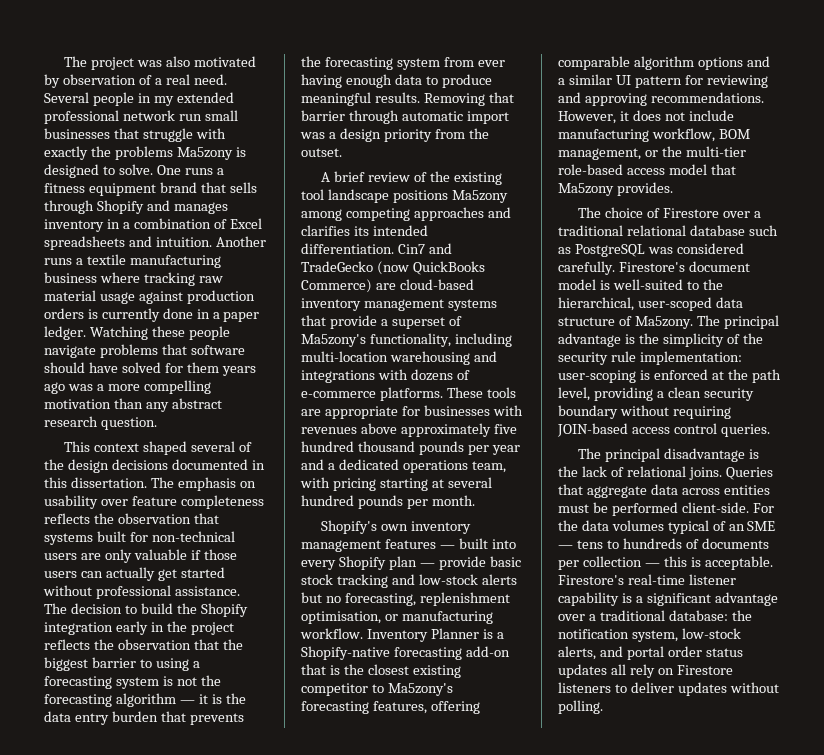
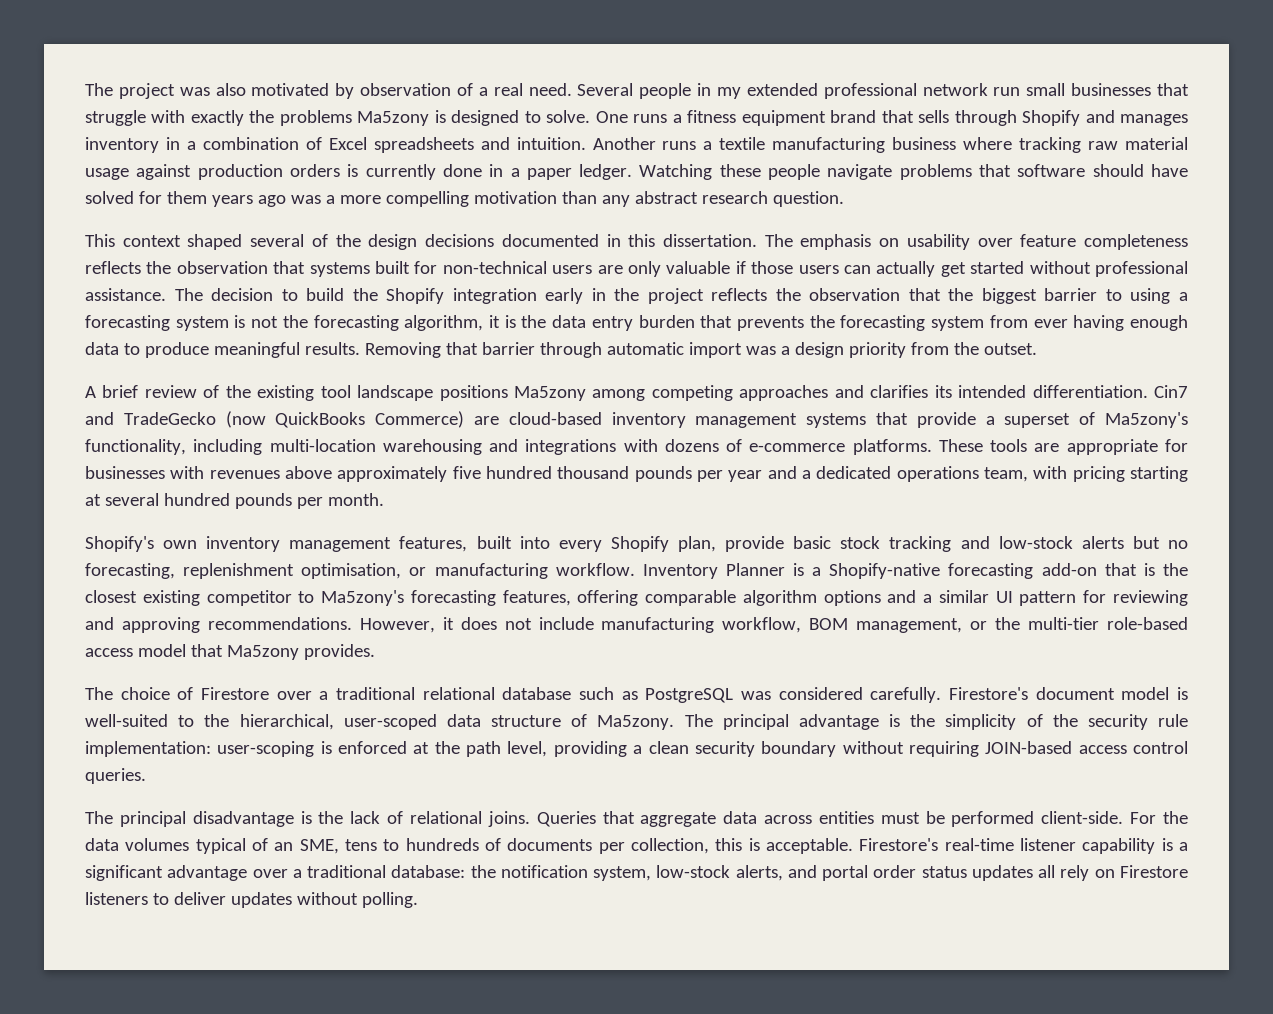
[115,693,195,707] algorithm — -> [404,315,484,331] algorithm,
[384,539,455,549] features — -> [399,536,468,552] features,
[388,556,435,570] plan — -> [677,536,716,552] plan,
[747,521,776,531] [558,545,573,549] SME — -> [299,839,339,854] SME,
[582,556,660,567] collection — -> [631,838,709,854] collection,

